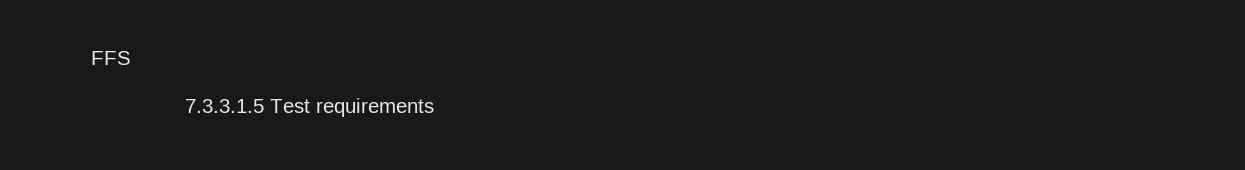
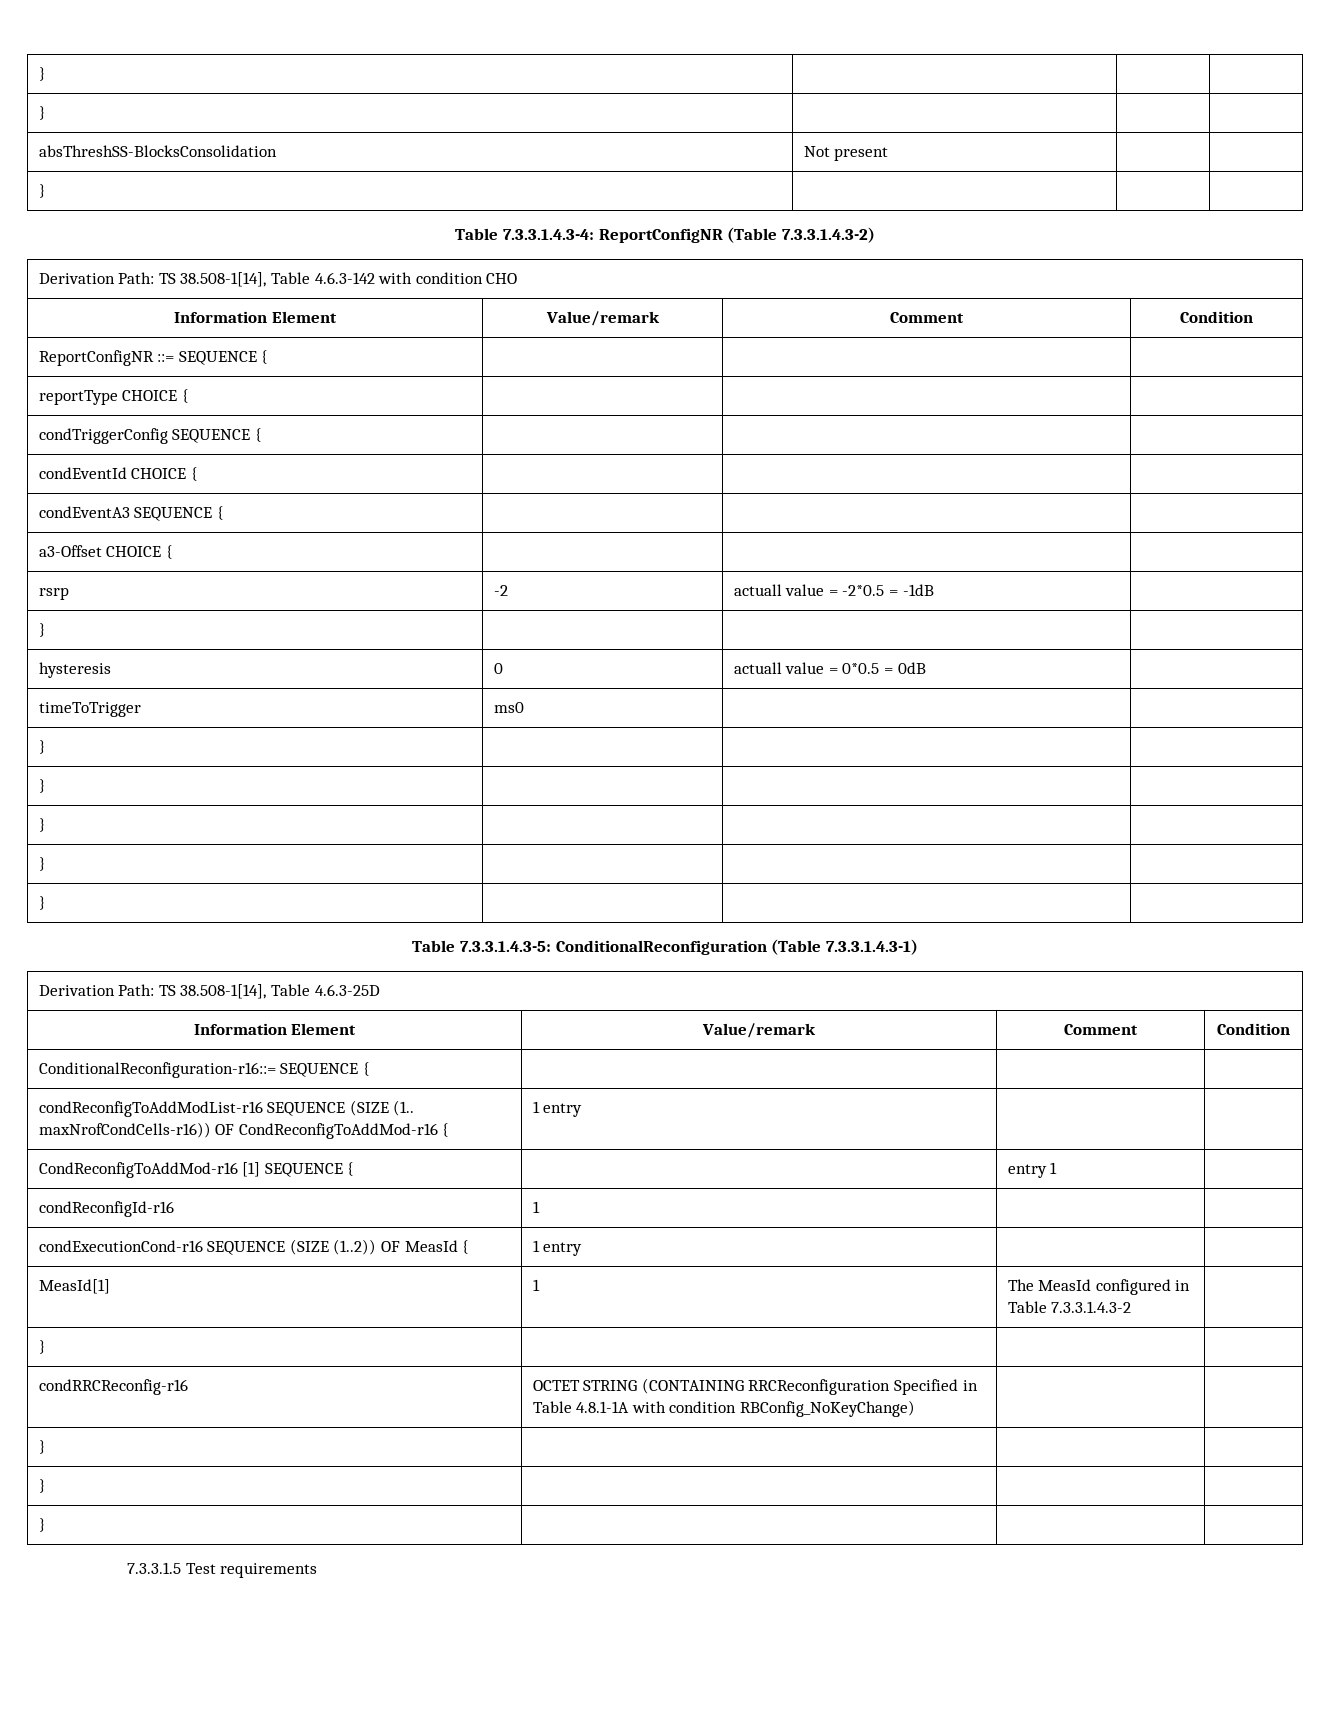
[91,51,131,65] FFS -> [38,67,46,81] [38,106,46,120] [38,145,277,157] [803,146,889,161] [38,184,46,198] [455,227,875,243] [38,272,518,287] [174,311,337,323] [545,311,660,326] [890,312,964,323] [1180,311,1254,323] [38,350,269,366] [38,389,189,405] [38,428,262,444] [38,467,198,481] [38,506,224,521] [38,545,173,559] [38,587,69,600] [493,585,508,596] [733,584,934,596] [38,623,46,637] [38,662,111,678] [493,663,503,674] [733,662,926,674] [38,702,141,717] [493,702,524,713] [38,740,46,754] [38,779,46,793] [38,818,46,832] [38,857,46,871] [38,896,46,910] [412,939,918,955] [38,984,380,999] [193,1023,357,1035] [702,1023,816,1038] [1064,1024,1139,1035] [1217,1023,1291,1035] [38,1062,370,1078] [38,1100,415,1117] [38,1122,450,1139] [532,1101,583,1117] [38,1162,355,1178] [1007,1162,1058,1178] [38,1201,174,1217] [532,1201,540,1213] [38,1239,470,1255] [532,1240,583,1256] [38,1279,110,1294] [532,1279,540,1291] [1007,1279,1191,1295] [1007,1301,1132,1313] [38,1340,46,1354] [38,1379,188,1395] [532,1378,978,1395] [532,1400,915,1417] [38,1440,46,1454] [38,1479,46,1493] [38,1518,46,1532] } | | | // } | | | // absThreshSS-BlocksConsolidation | Not present | | // } | | | // Table 7.3.3.1.4.3-4: ReportConfigNR (Table 7.3.3.1.4.3-2) // Derivation Path: TS 38.508-1[14], Table 4.6.3-142 with condition CHO // Information Element | Value/remark | Comment | Condition // ReportConfigNR ::= SEQUENCE { | | | // reportType CHOICE { | | | // condTriggerConfig SEQUENCE { | | | // condEventId CHOICE { | | | // condEventA3 SEQUENCE { | | | // a3-Offset CHOICE { | | | // rsrp | -2 | actuall value = -2*0.5 = -1dB | // } | | | // hysteresis | 0 | actuall value = 0*0.5 = 0dB | // timeToTrigger | ms0 | | // } | | | // } | | | // } | | | // } | | | // } | | | // Table 7.3.3.1.4.3-5: ConditionalReconfiguration (Table 7.3.3.1.4.3-1) // Derivation Path: TS 38.508-1[14], Table 4.6.3-25D // Information Element | Value/remark | Comment | Condition // ConditionalReconfiguration-r16::= SEQUENCE { | | | // condReconfigToAddModList-r16 SEQUENCE (SIZE (1.. maxNrofCondCells-r16)) OF CondReconfigToAddMod-r16 { | 1 entry | | // CondReconfigToAddMod-r16 [1] SEQUENCE { | | entry 1 | // condReconfigId-r16 | 1 | | // condExecutionCond-r16 SEQUENCE (SIZE (1..2)) OF MeasId { | 1 entry | | // MeasId[1] | 1 | The MeasId configured in Table 7.3.3.1.4.3-2 | // } | | | // condRRCReconfig-r16 | OCTET STRING (CONTAINING RRCReconfiguration Specified in Table 4.8.1-1A with condition RBConfig_NoKeyChange) | | // } | | | // } | | | // } | | |

